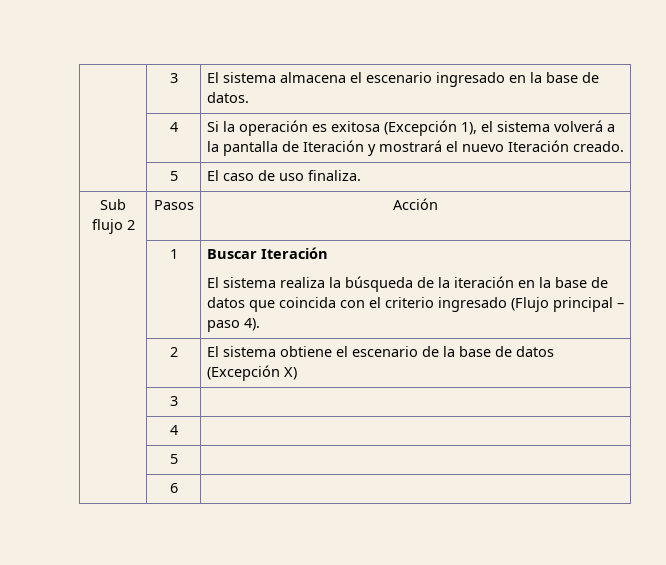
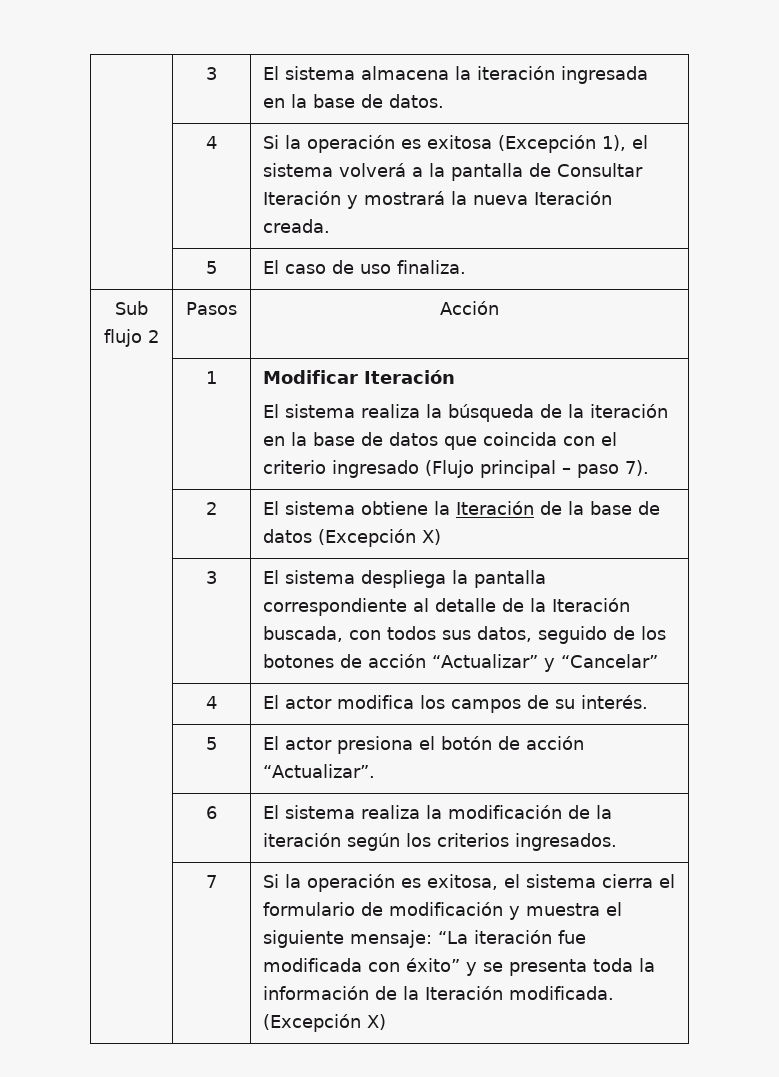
[349,72,505,87] el escenario ingresado -> [455,66,649,84] la iteración ingresada
(299, 146) none -> [557,163,644,177] Consultar
[445,140,624,152] el nuevo Iteración creado. -> [451,191,613,205] [263,219,331,233] la nueva Iteración creada.
[206,249,257,259] Buscar -> [263,370,359,384] Modificar
[243,318,260,331] 4). -> [625,460,650,476] 7).
[335,346,418,357] el escenario -> [434,501,535,515] la Iteración
[169,425,178,435] [169,454,178,464] [169,483,178,493] // | 4 | // | 5 | // | 6 | -> [263,570,547,588] [263,598,631,616] [263,626,667,644] [263,654,659,672] [206,696,217,709] [263,695,649,713] [206,737,217,750] [263,736,585,754] [263,764,376,778] [206,806,217,819] [263,805,613,819] [263,833,618,851] [206,875,217,888] [263,874,676,892] [263,902,623,920] [263,930,587,948] [263,958,656,976] [263,986,615,1000] [263,1014,387,1032] El sistema despliega la pantalla correspondiente al detalle de la Iteración buscada, con todos sus datos, seguido de los botones de acción “Actualizar” y “Cancelar” // | 4 | El actor modifica los campos de su interés. // | 5 | El actor presiona el botón de acción “Actualizar”. // | 6 | El sistema realiza la modificación de la iteración según los criterios ingresados. // | 7 | Si la operación es exitosa, el sistema cierra el formulario de modificación y muestra el siguiente mensaje: “La iteración fue modificada con éxito” y se presenta toda la información de la Iteración modificada. (Excepción X)

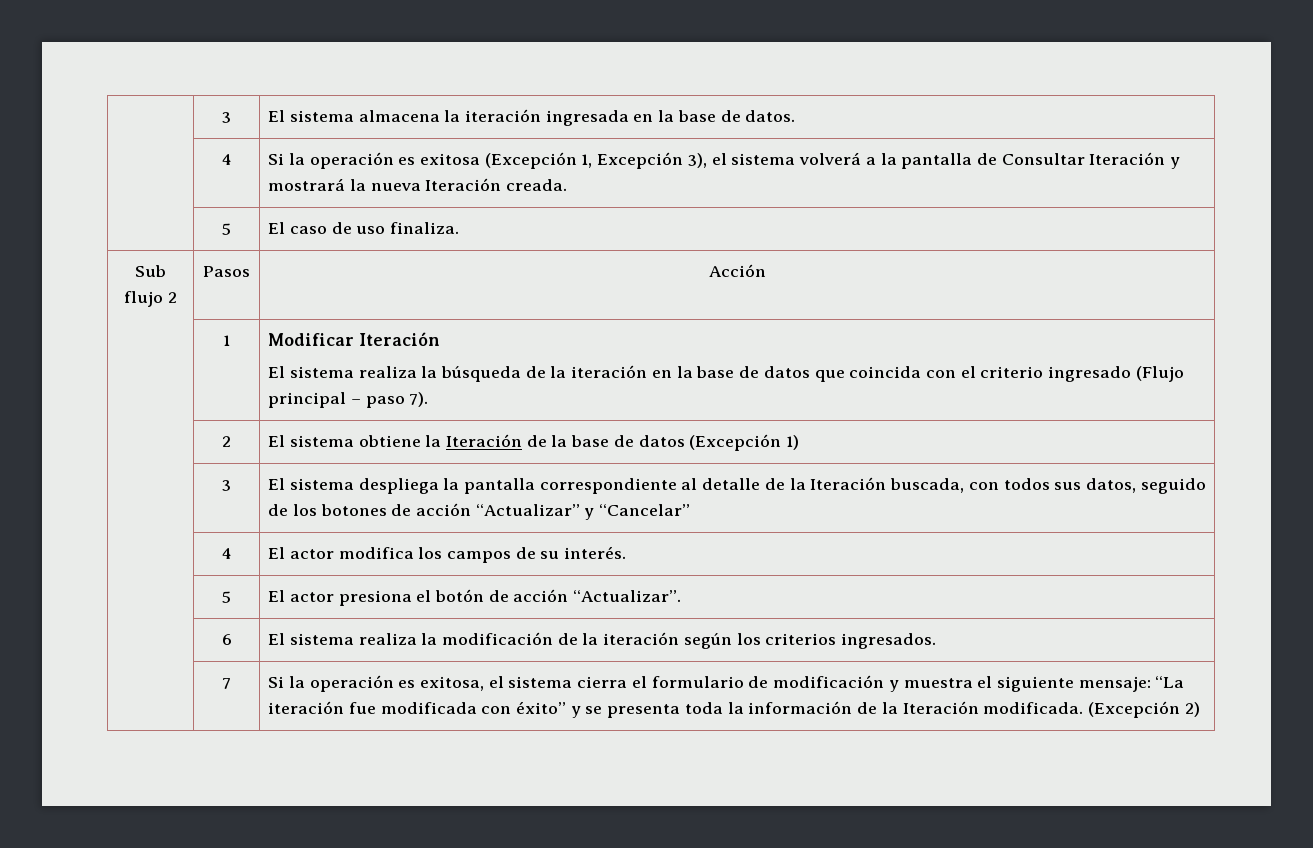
[602,135,627,151] 1), -> [581,152,707,169] 1, Excepción 3),
[422,529,442,545] X) -> [786,435,800,450] 1)
[367,1014,387,1030] X) -> [1184,702,1200,717] 2)

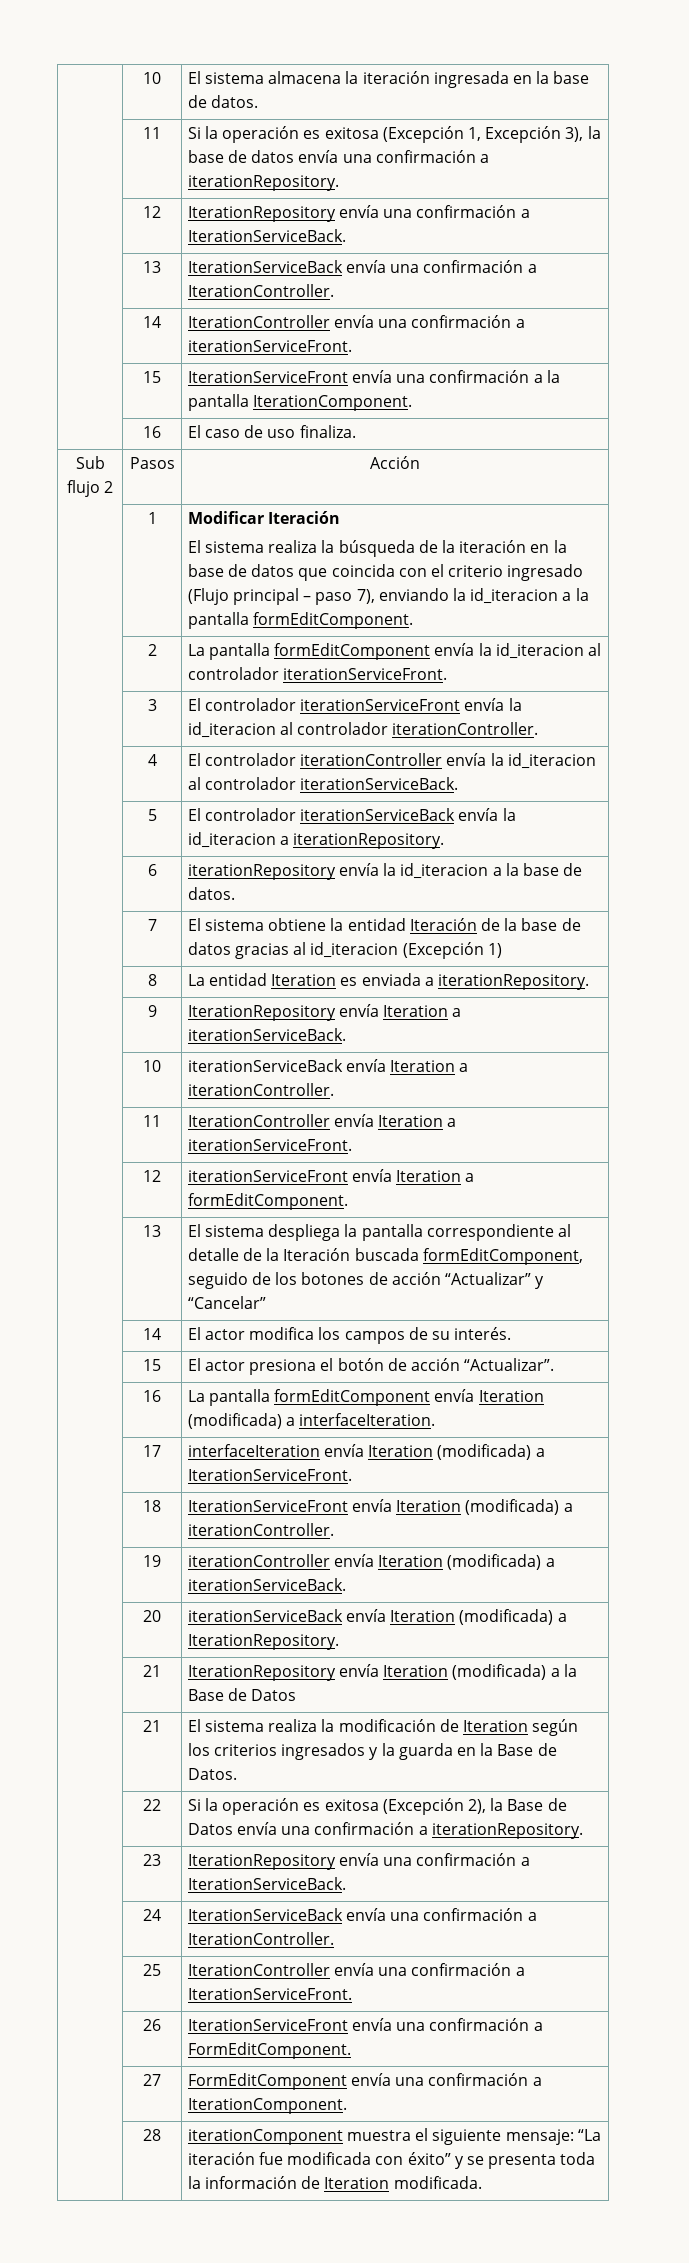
[222,112,231,123] | 3 -> [143,72,161,84] | 10
[221,154,232,165] 4 -> [143,127,161,139] 11
[711,152,1181,169] [268,178,567,191] [222,223,231,235] el sistema volverá a la pantalla de Consultar Iteración y mostrará la nueva Iteración creada. // | 5 -> [587,126,601,139] [187,150,489,163] [187,175,339,191] [143,206,161,218] [187,205,530,222] [187,229,346,242] [143,261,161,273] [187,260,537,273] [187,284,334,297] [143,316,161,328] [187,315,525,328] [187,340,352,352] [143,371,161,383] [187,370,560,383] [187,394,413,411] [143,426,161,438] la base de datos envía una confirmación a iterationRepository. // | 12 | IterationRepository envía una confirmación a IterationServiceBack. // | 13 | IterationServiceBack envía una confirmación a IterationController. // | 14 | IterationController envía una confirmación a iterationServiceFront. // | 15 | IterationServiceFront envía una confirmación a la pantalla IterationComponent. // | 16
[409,392,429,407] [222,436,231,447] 7). // | 2 -> [356,588,589,604] [187,612,414,629] [147,644,157,656] [187,643,601,660] [187,667,448,680] [147,699,157,711] [187,698,522,711] [187,722,539,738] [147,754,157,766] [187,753,596,769] [187,777,459,790] [147,809,157,821] [187,808,516,821] [187,832,445,849] [147,864,157,876] [187,863,583,880] [187,887,235,900] [147,919,157,931] 7), enviando la id_iteracion a la pantalla formEditComponent. // | 2 | La pantalla formEditComponent envía la id_iteracion al controlador iterationServiceFront. // | 3 | El controlador iterationServiceFront envía la id_iteracion al controlador iterationController. // | 4 | El controlador iterationController envía la id_iteracion al controlador iterationServiceBack. // | 5 | El controlador iterationServiceBack envía la id_iteracion a iterationRepository. // | 6 | iterationRepository envía la id_iteracion a la base de datos. // | 7
(442, 441) none -> [347,918,406,931] entidad
(685, 441) none -> [235,942,399,959] gracias al id_iteracion
[222,480,231,491] 3 -> [147,974,157,986] [187,973,589,990] [147,1005,157,1017] [187,1004,462,1021] [187,1028,346,1041] [143,1060,161,1072] [187,1059,469,1072] [187,1083,334,1096] [143,1115,161,1127] [187,1114,457,1127] [187,1139,352,1151] [143,1170,161,1182] [187,1169,475,1182] [187,1193,348,1210] [143,1225,161,1237] 8 | La entidad Iteration es enviada a iterationRepository. // | 9 | IterationRepository envía Iteration a iterationServiceBack. // | 10 | iterationServiceBack envía Iteration a iterationController. // | 11 | IterationController envía Iteration a iterationServiceFront. // | 12 | iterationServiceFront envía Iteration a formEditComponent. // | 13
[890,478,1136,493] buscada, con todos sus datos, -> [354,1248,583,1265] buscada formEditComponent,
[221,548,232,559] 4 -> [143,1328,161,1340] 14
[222,591,231,603] 5 -> [143,1359,161,1371] 15
[221,634,232,645] 6 -> [143,1390,161,1402] [187,1389,544,1406] [187,1413,436,1429] [143,1445,161,1457] [187,1444,545,1460] [187,1469,352,1481] [143,1500,161,1512] [187,1499,573,1515] [187,1523,334,1536] [143,1555,161,1567] [187,1554,555,1570] [187,1578,346,1591] [143,1610,161,1622] [187,1609,567,1625] [187,1634,339,1650] [143,1665,161,1677] [187,1664,577,1681] [187,1688,297,1701] [143,1720,161,1732] 16 | La pantalla formEditComponent envía Iteration (modificada) a interfaceIteration. // | 17 | interfaceIteration envía Iteration (modificada) a IterationServiceFront. // | 18 | IterationServiceFront envía Iteration (modificada) a iterationController. // | 19 | iterationController envía Iteration (modificada) a iterationServiceBack. // | 20 | iterationServiceBack envía Iteration (modificada) a IterationRepository. // | 21 | IterationRepository envía Iteration (modificada) a la Base de Datos // | 21
[582,632,680,645] la iteración -> [462,1720,528,1732] Iteration
[841,633,937,649] [222,678,231,689] [268,675,899,692] ingresados. // | 7 | Si la operación es exitosa, el sistema cierra el formulario de modificación y -> [281,1743,557,1760] [187,1768,237,1780] [143,1799,161,1811] [187,1798,567,1815] [187,1822,583,1839] [143,1854,161,1866] [187,1853,530,1870] [187,1877,346,1890] [143,1909,161,1921] [187,1908,537,1921] [187,1932,334,1945] [143,1964,161,1976] [187,1963,525,1976] [187,1988,352,2000] [143,2019,161,2031] [187,2018,543,2031] [187,2042,351,2059] [143,2074,161,2086] [187,2073,542,2090] [187,2098,347,2114] [143,2129,161,2141] [187,2129,343,2145] ingresados y la guarda en la Base de Datos. // | 22 | Si la operación es exitosa (Excepción 2), la Base de Datos envía una confirmación a iterationRepository. // | 23 | IterationRepository envía una confirmación a IterationServiceBack. // | 24 | IterationServiceBack envía una confirmación a IterationController. // | 25 | IterationController envía una confirmación a IterationServiceFront. // | 26 | IterationServiceFront envía una confirmación a FormEditComponent. // | 27 | FormEditComponent envía una confirmación a IterationComponent. // | 28 | iterationComponent
[881,701,1200,718] la Iteración modificada. (Excepción 2) -> [324,2176,482,2189] Iteration modificada.

